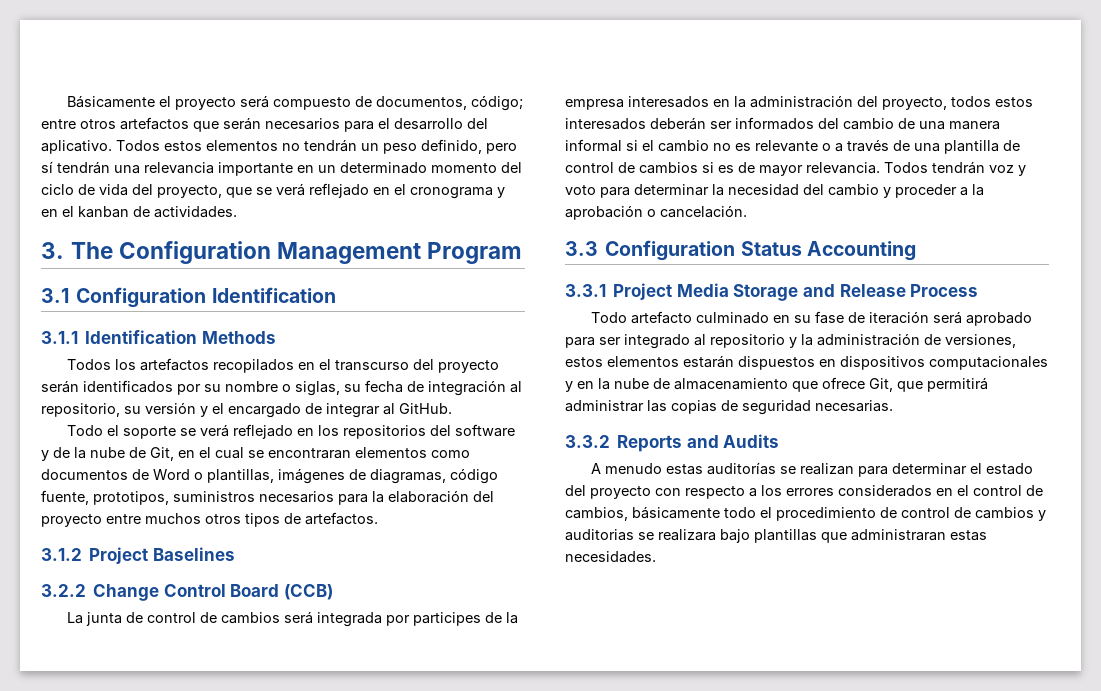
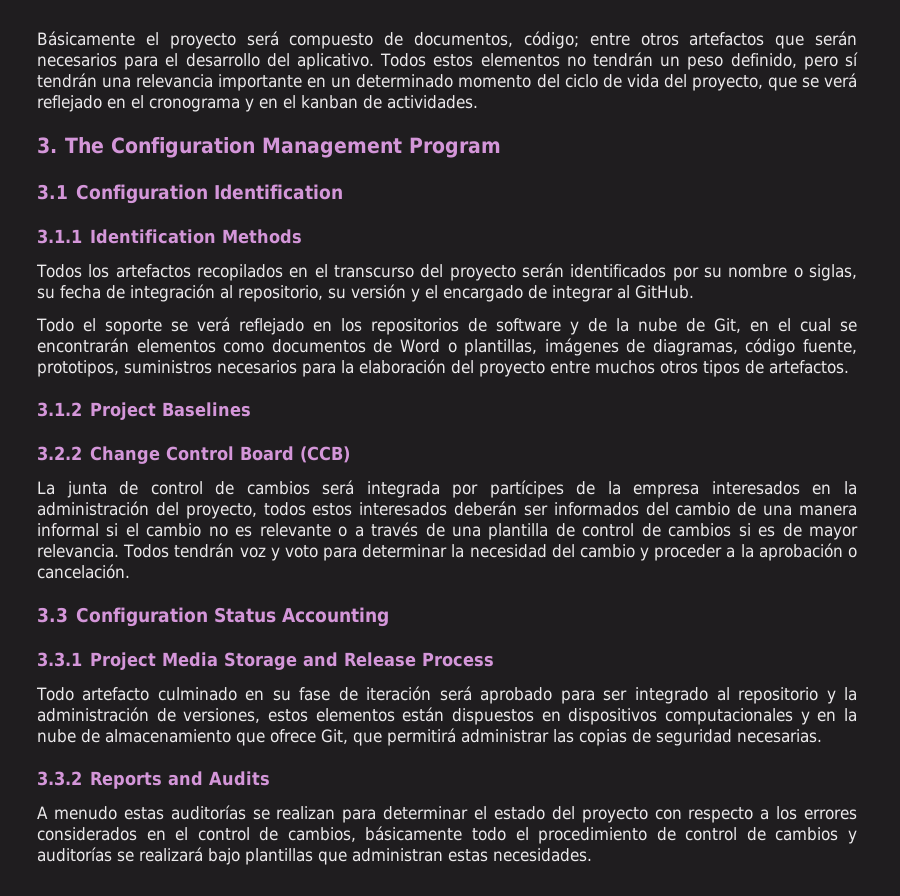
[430,425,452,436] del -> [467,318,487,332] de
[268,448,351,459] encontraran -> [37,338,129,353] encontrarán
[413,612,482,626] participes -> [489,480,564,498] partícipes
[683,355,734,368] estarán -> [402,707,445,722] están
[565,529,716,541] auditorias se realizara -> [37,847,203,862] auditorías se realizará
[851,529,946,541] administraran -> [352,848,443,862] administran

